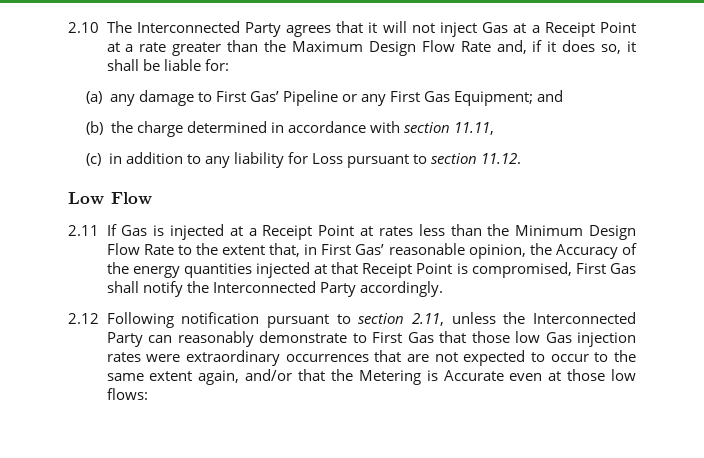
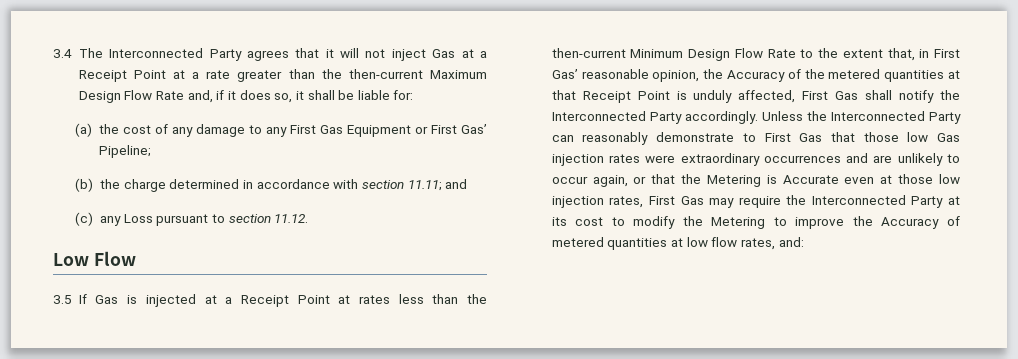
[68,22,99,33] 2.10 -> [53,49,72,58] 3.4
(286, 46) none -> [348,69,423,79] then-current
[109,90,564,106] any damage to First Gas’ Pipeline or any First Gas Equipment; and -> [99,124,487,137] [99,145,152,158] the cost of any damage to any First Gas Equipment or First Gas’ Pipeline;
[454,122,495,135] 11.11, -> [407,179,468,191] 11.11; and
[108,152,309,168] in addition to any liability for -> [100,216,122,226] any
[68,225,99,236] 2.11 -> [53,295,72,304] 3.5
(510, 230) none -> [551,48,626,58] then-current
[132,262,310,278] energy quantities injected -> [828,69,945,82] metered quantities
[471,262,572,278] compromised, -> [693,90,796,103] unduly affected,
[68,312,496,328] // 2.12 Following notification pursuant to section 2.11, unless -> [761,111,803,121] Unless
[374,350,636,366] [106,369,293,385] that are not expected to occur to the same extent again, and/or -> [846,153,960,166] [551,175,647,187] and are unlikely to occur again, or
[106,388,148,400] flows: -> [551,195,960,208] [551,216,960,229] [551,237,804,250] injection rates, First Gas may require the Interconnected Party at its cost to modify the Metering to improve the Accuracy of metered quantities at low flow rates, and:

